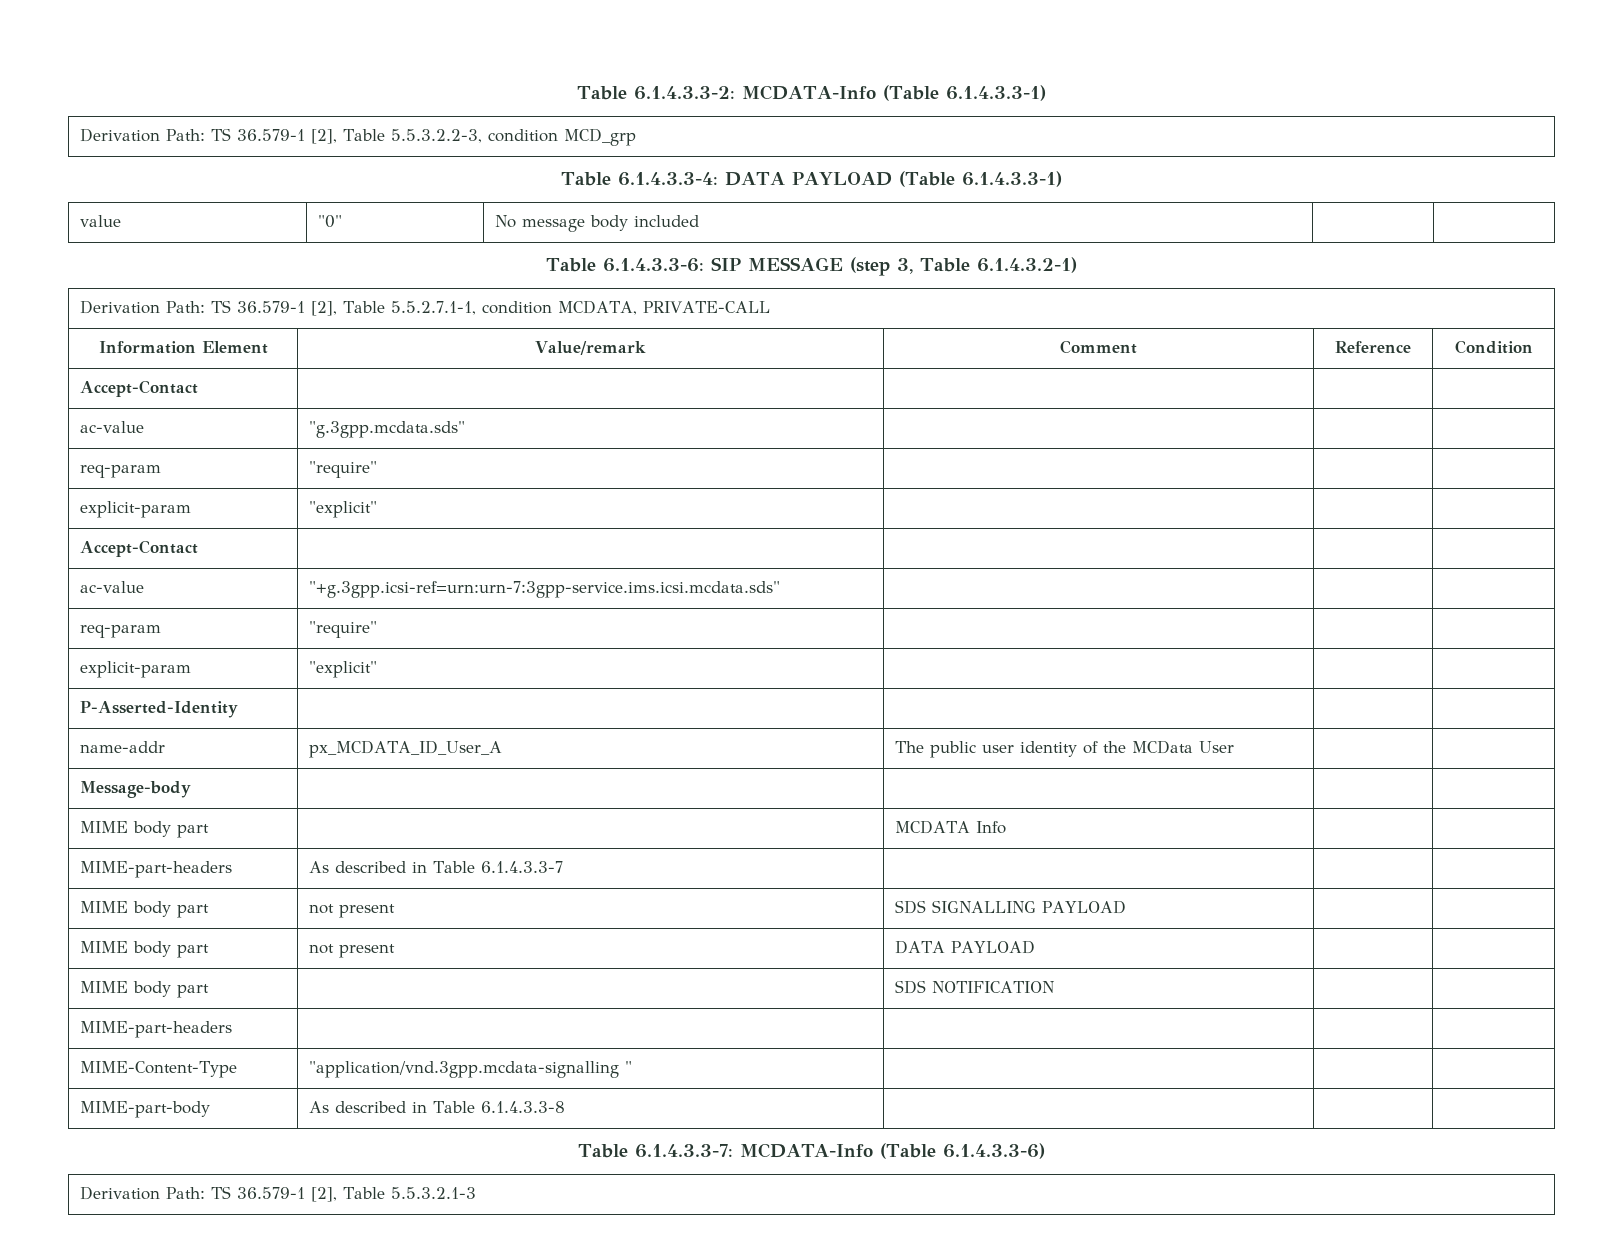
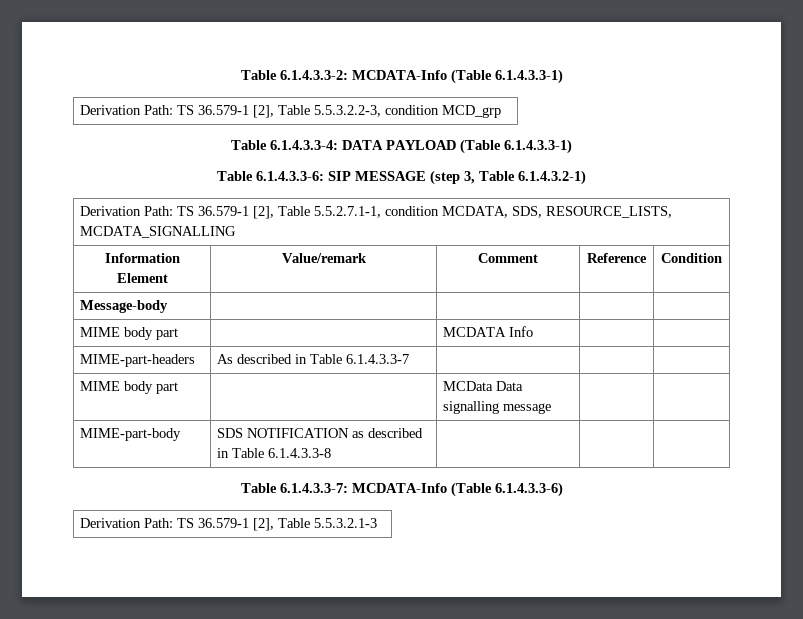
[79,215,121,227] [317,215,342,228] [494,215,699,232] // value | "0" | No message body included | | -> (572, 146) none
[642,301,770,313] PRIVATE-CALL -> [511,206,672,218] [79,226,236,238] SDS, RESOURCE_LISTS, MCDATA_SIGNALLING
[79,380,198,397] [79,421,144,433] [308,421,465,438] [79,464,161,478] [308,461,377,478] [79,501,191,518] [308,501,377,518] [79,540,198,557] [79,581,144,593] [308,581,780,598] [79,624,161,638] [308,621,377,638] [79,661,191,678] [308,661,377,678] [79,701,238,718] [79,741,165,753] [308,740,502,758] [894,740,1234,758] // Accept-Contact | | | | // ac-value | "g.3gpp.mcdata.sds" | | | // req-param | "require" | | | // explicit-param | "explicit" | | | // Accept-Contact | | | | // ac-value | "+g.3gpp.icsi-ref=urn:urn-7:3gpp-service.ims.icsi.mcdata.sds" | | | // req-param | "require" | | | // explicit-param | "explicit" | | | // P-Asserted-Identity | | | | // name-addr | px_MCDATA_ID_User_A | The public user identity of the MCData User | | -> (722, 258) none
[308,904,395,918] [894,900,1126,914] [79,941,209,958] [308,944,395,958] [894,940,1035,954] [79,981,209,998] [894,980,1055,994] [79,1021,232,1038] [79,1061,237,1078] [308,1061,632,1078] [79,1101,210,1118] [308,1101,329,1113] not present | SDS SIGNALLING PAYLOAD | | // MIME body part | not present | DATA PAYLOAD | | // MIME body part | | SDS NOTIFICATION | | // MIME-part-headers | | | | // MIME-Content-Type | "application/vnd.3gpp.mcdata-signalling " | | | // MIME-part-body | As -> [442,381,523,391] [442,401,551,414] [79,428,181,441] [216,428,364,438] | MCData Data signalling message | | // MIME-part-body | SDS NOTIFICATION as

